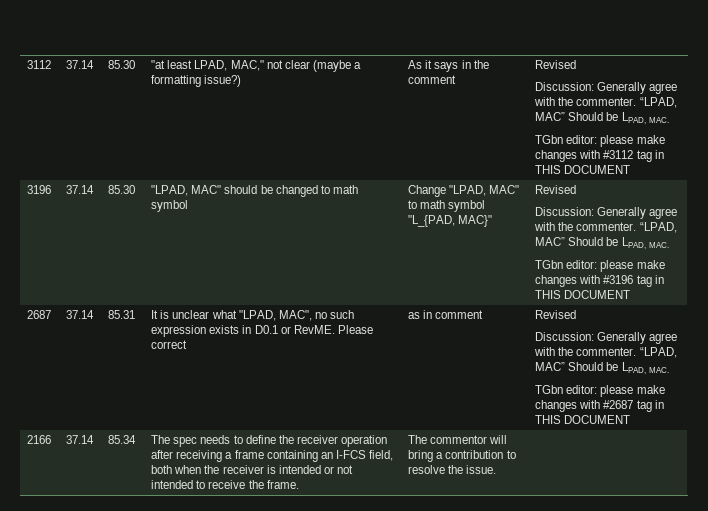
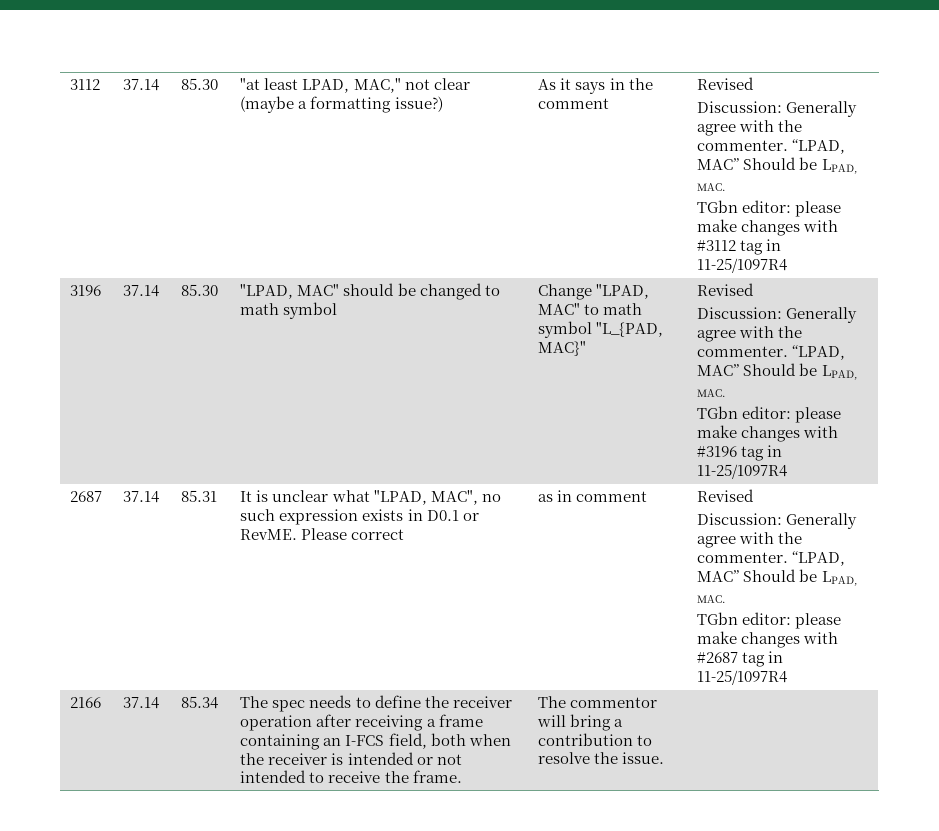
[535,165,631,174] THIS DOCUMENT -> [697,258,788,273] 11-25/1097R4
[535,290,631,299] THIS DOCUMENT -> [697,464,788,479] 11-25/1097R4
[535,415,631,424] THIS DOCUMENT -> [697,670,788,685] 11-25/1097R4

